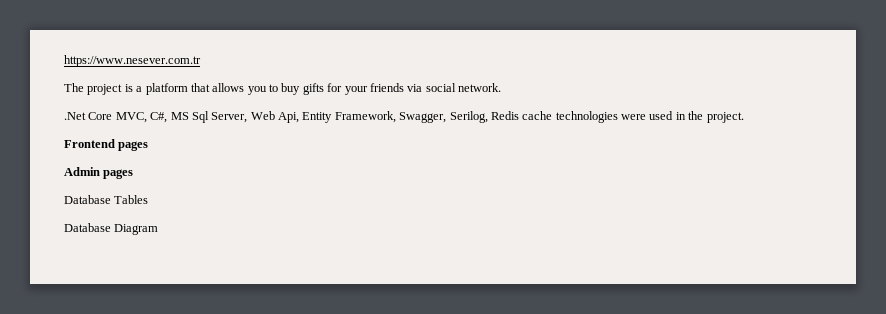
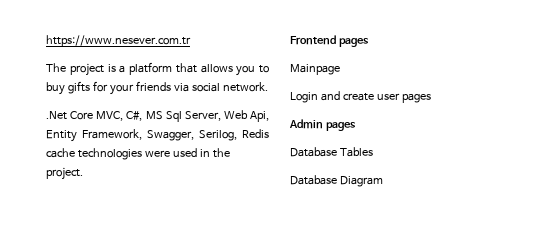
(149, 146) none -> [290,64,340,75] [290,91,431,103] // Mainpage // Login and create user pages

